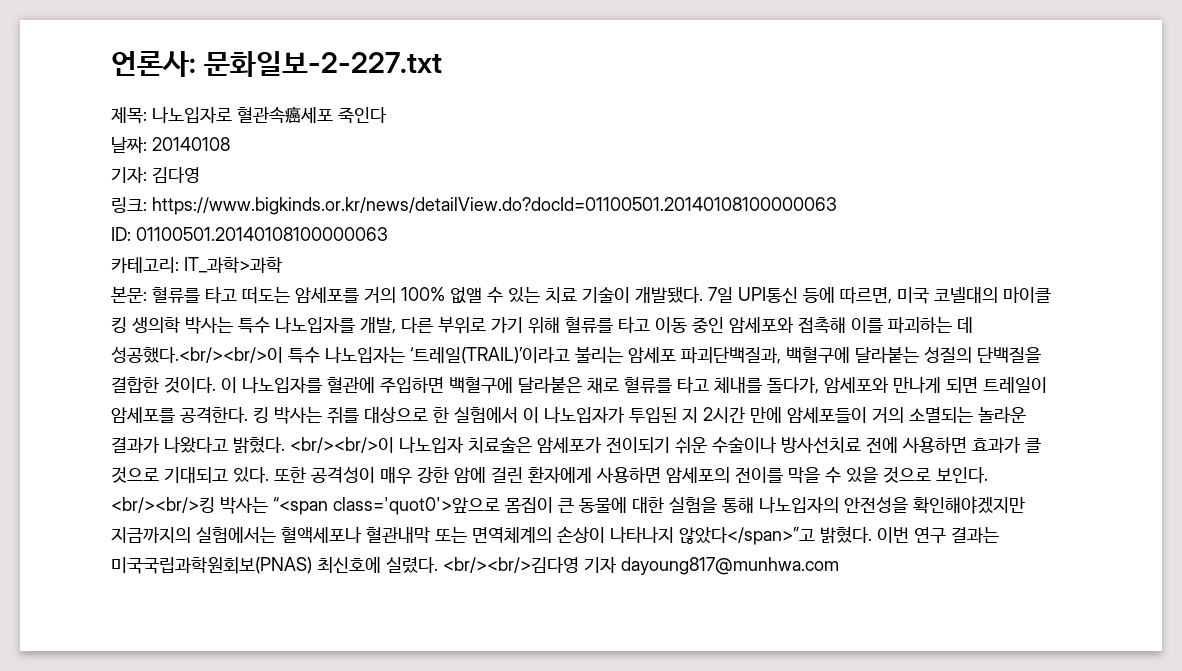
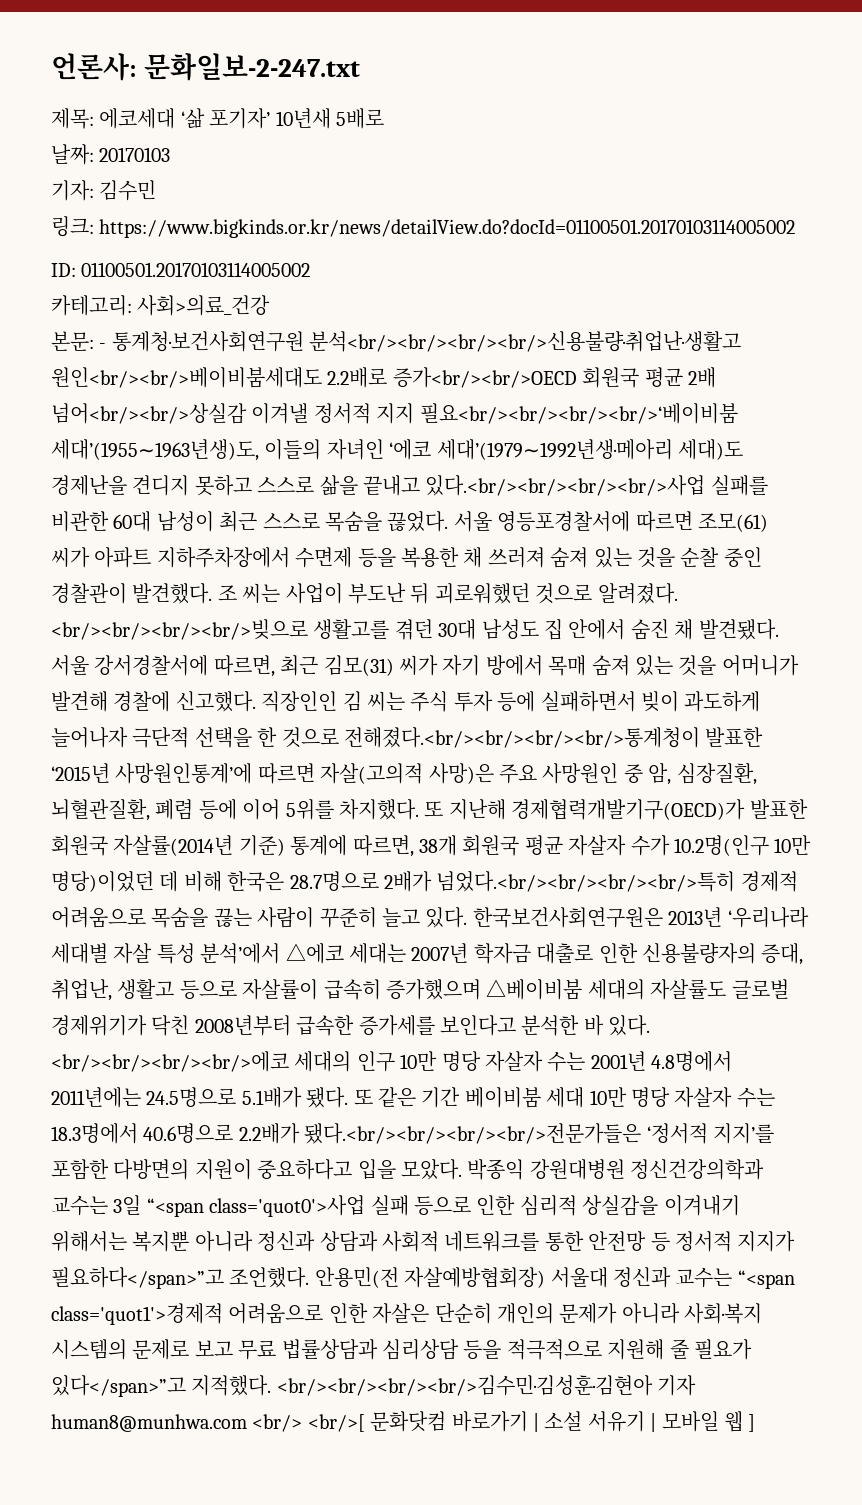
[203,51,442,77] 문화일보-2-227.txt -> [144,53,361,81] 문화일보-2-247.txt
[152,106,387,124] 나노입자로 혈관속癌세포 죽인다 -> [99,108,384,129] 에코세대 ‘삶 포기자’ 10년새 5배로
[152,137,230,151] 20140108 -> [99,147,171,162] 20170103
[152,167,200,183] 김다영 -> [99,180,157,201] 김수민
[152,197,837,215] https://www.bigkinds.or.kr/news/detailView.do?docId=01100501.20140108100000063 -> [99,219,796,238] https://www.bigkinds.or.kr/news/detailView.do?docId=01100501.20170103114005002
[136,227,388,241] 01100501.20140108100000063 -> [81,262,311,277] 01100501.20170103114005002
[184,257,282,273] IT_과학>과학 -> [137,295,271,316] 사회>의료_건강
[152,286,1051,304] [111,316,973,334] [111,346,1041,364] [111,376,1047,394] [111,406,1026,424] [111,436,1041,454] [111,466,988,484] [111,496,1025,515] [111,526,999,545] [111,557,839,575] 혈류를 타고 떠도는 암세포를 거의 100% 없앨 수 있는 치료 기술이 개발됐다. 7일 UPI통신 등에 따르면, 미국 코넬대의 마이클 킹 생의학 박사는 특수 나노입자를 개발, 다른 부위로 가기 위해 혈류를 타고 이동 중인 암세포와 접촉해 이를 파괴하는 데 성공했다.<br/><br/>이 특수 나노입자는 ‘트레일(TRAIL)’이라고 불리는 암세포 파괴단백질과, 백혈구에 달라붙는 성질의 단백질을 결합한 것이다. 이 나노입자를 혈관에 주입하면 백혈구에 달라붙은 채로 혈류를 타고 체내를 돌다가, 암세포와 만나게 되면 트레일이 암세포를 공격한다. 킹 박사는 쥐를 대상으로 한 실험에서 이 나노입자가 투입된 지 2시간 만에 암세포들이 거의 소멸되는 놀라운 결과가 나왔다고 밝혔다. <br/><br/>이 나노입자 치료술은 암세포가 전이되기 쉬운 수술이나 방사선치료 전에 사용하면 효과가 클 것으로 기대되고 있다. 또한 공격성이 매우 강한 암에 걸린 환자에게 사용하면 암세포의 전이를 막을 수 있을 것으로 보인다. <br/><br/>킹 박사는 “<span class='quot0'>앞으로 몸집이 큰 동물에 대한 실험을 통해 나노입자의 안전성을 확인해야겠지만 지금까지의 실험에서는 혈액세포나 혈관내막 또는 면역체계의 손상이 나타나지 않았다</span>”고 밝혔다. 이번 연구 결과는 미국국립과학원회보(PNAS) 최신호에 실렸다. <br/><br/>김다영 기자 dayoung817@munhwa.com -> [99,331,742,352] [51,367,716,388] [51,403,738,424] [51,439,743,461] [51,475,768,496] [51,511,768,532] [51,547,762,568] [51,583,678,604] [51,619,779,640] [51,655,799,677] [51,691,761,712] [51,727,764,748] [51,762,757,785] [51,799,808,821] [51,835,812,857] [51,871,798,892] [51,907,809,928] [51,943,804,965] [51,979,789,1001] [51,1015,651,1036] [51,1051,733,1072] [51,1087,775,1108] [51,1123,774,1144] [51,1159,765,1180] [51,1195,740,1217] [51,1231,796,1252] [51,1267,795,1289] [51,1303,763,1325] [51,1339,752,1360] [51,1375,697,1397] [51,1411,756,1432] - 통계청·보건사회연구원 분석<br/><br/><br/><br/>신용불량·취업난·생활고 원인<br/><br/>베이비붐세대도 2.2배로 증가<br/><br/>OECD 회원국 평균 2배 넘어<br/><br/>상실감 이겨낼 정서적 지지 필요<br/><br/><br/><br/>‘베이비붐 세대’(1955∼1963년생)도, 이들의 자녀인 ‘에코 세대’(1979∼1992년생·메아리 세대)도 경제난을 견디지 못하고 스스로 삶을 끝내고 있다.<br/><br/><br/><br/>사업 실패를 비관한 60대 남성이 최근 스스로 목숨을 끊었다. 서울 영등포경찰서에 따르면 조모(61) 씨가 아파트 지하주차장에서 수면제 등을 복용한 채 쓰러져 숨져 있는 것을 순찰 중인 경찰관이 발견했다. 조 씨는 사업이 부도난 뒤 괴로워했던 것으로 알려졌다. <br/><br/><br/><br/>빚으로 생활고를 겪던 30대 남성도 집 안에서 숨진 채 발견됐다. 서울 강서경찰서에 따르면, 최근 김모(31) 씨가 자기 방에서 목매 숨져 있는 것을 어머니가 발견해 경찰에 신고했다. 직장인인 김 씨는 주식 투자 등에 실패하면서 빚이 과도하게 늘어나자 극단적 선택을 한 것으로 전해졌다.<br/><br/><br/><br/>통계청이 발표한 ‘2015년 사망원인통계’에 따르면 자살(고의적 사망)은 주요 사망원인 중 암, 심장질환, 뇌혈관질환, 폐렴 등에 이어 5위를 차지했다. 또 지난해 경제협력개발기구(OECD)가 발표한 회원국 자살률(2014년 기준) 통계에 따르면, 38개 회원국 평균 자살자 수가 10.2명(인구 10만 명당)이었던 데 비해 한국은 28.7명으로 2배가 넘었다.<br/><br/><br/><br/>특히 경제적 어려움으로 목숨을 끊는 사람이 꾸준히 늘고 있다. 한국보건사회연구원은 2013년 ‘우리나라 세대별 자살 특성 분석’에서 △에코 세대는 2007년 학자금 대출로 인한 신용불량자의 증대, 취업난, 생활고 등으로 자살률이 급속히 증가했으며 △베이비붐 세대의 자살률도 글로벌 경제위기가 닥친 2008년부터 급속한 증가세를 보인다고 분석한 바 있다. <br/><br/><br/><br/>에코 세대의 인구 10만 명당 자살자 수는 2001년 4.8명에서 2011년에는 24.5명으로 5.1배가 됐다. 또 같은 기간 베이비붐 세대 10만 명당 자살자 수는 18.3명에서 40.6명으로 2.2배가 됐다.<br/><br/><br/><br/>전문가들은 ‘정서적 지지’를 포함한 다방면의 지원이 중요하다고 입을 모았다. 박종익 강원대병원 정신건강의학과 교수는 3일 “<span class='quot0'>사업 실패 등으로 인한 심리적 상실감을 이겨내기 위해서는 복지뿐 아니라 정신과 상담과 사회적 네트워크를 통한 안전망 등 정서적 지지가 필요하다</span>”고 조언했다. 안용민(전 자살예방협회장) 서울대 정신과 교수는 “<span class='quot1'>경제적 어려움으로 인한 자살은 단순히 개인의 문제가 아니라 사회·복지 시스템의 문제로 보고 무료 법률상담과 심리상담 등을 적극적으로 지원해 줄 필요가 있다</span>”고 지적했다. <br/><br/><br/><br/>김수민·김성훈·김현아 기자 human8@munhwa.com <br/> <br/>[ 문화닷컴 바로가기 | 소설 서유기 | 모바일 웹 ]

